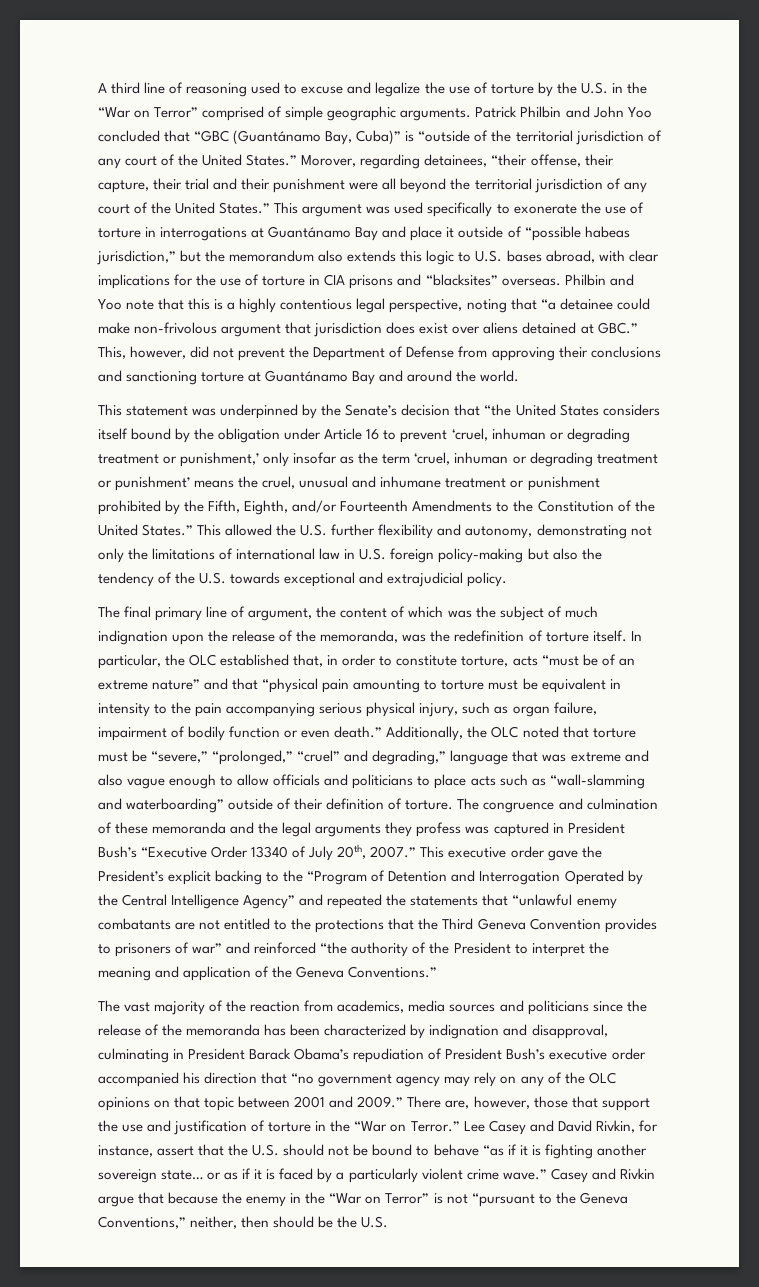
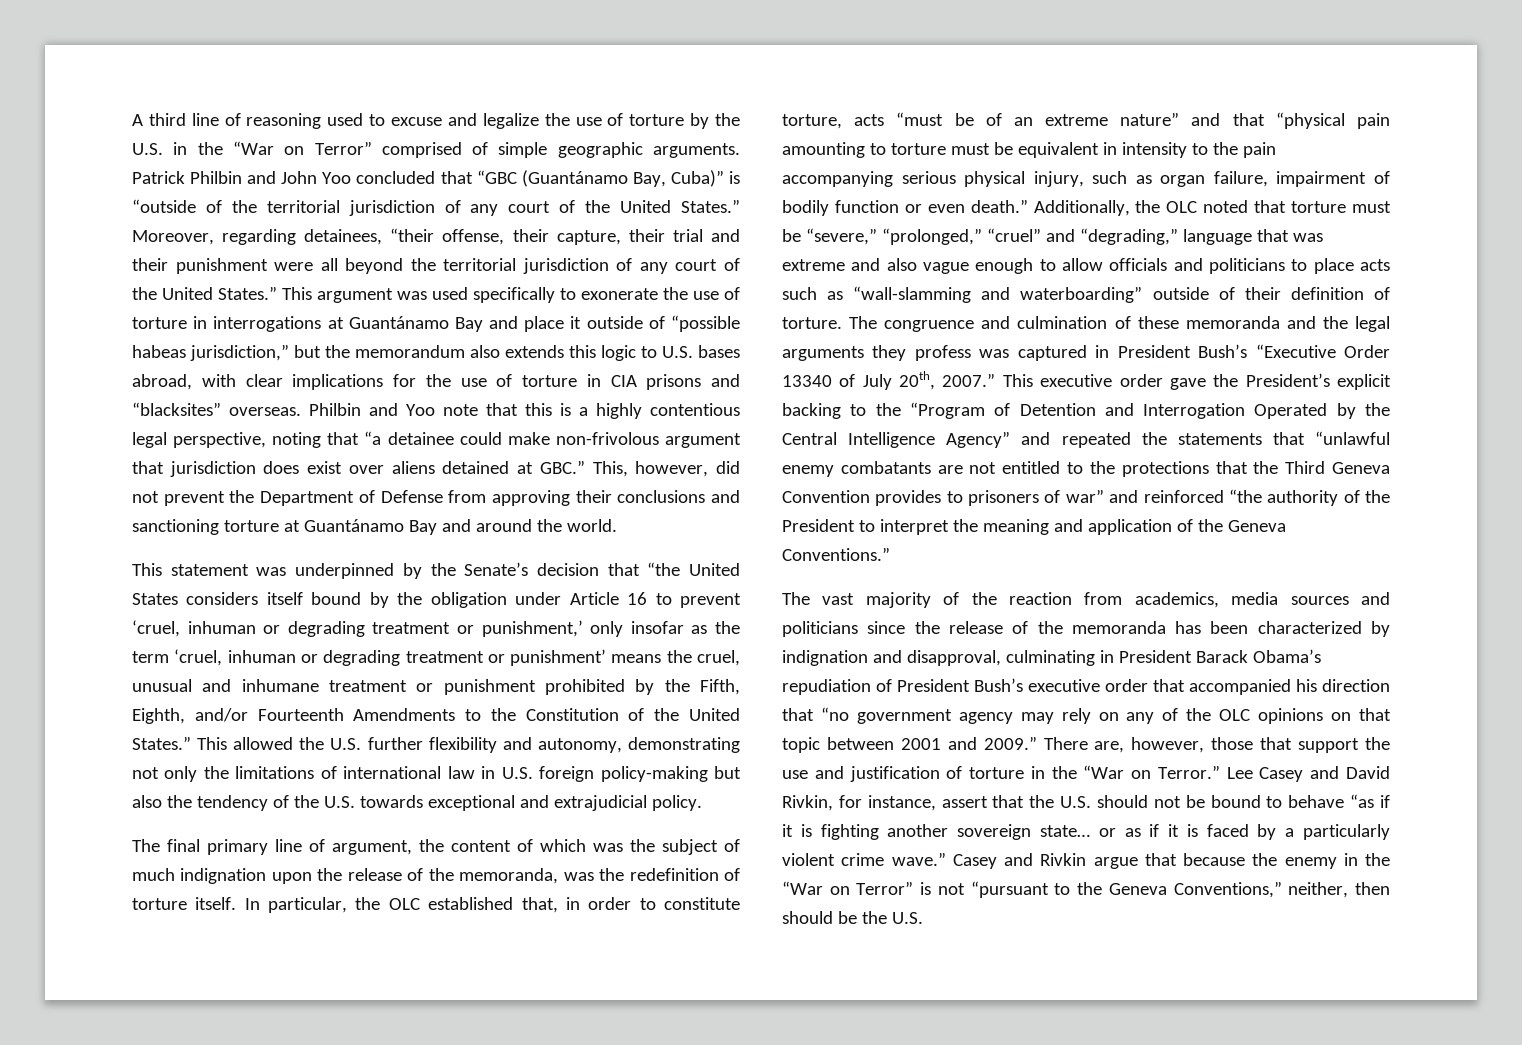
[301,155,357,167] Morover, -> [132,230,214,245] Moreover,
[372,750,447,765] degrading,” -> [1079,228,1178,245] “degrading,”
(646, 1054) none -> [1153,679,1185,692] that

